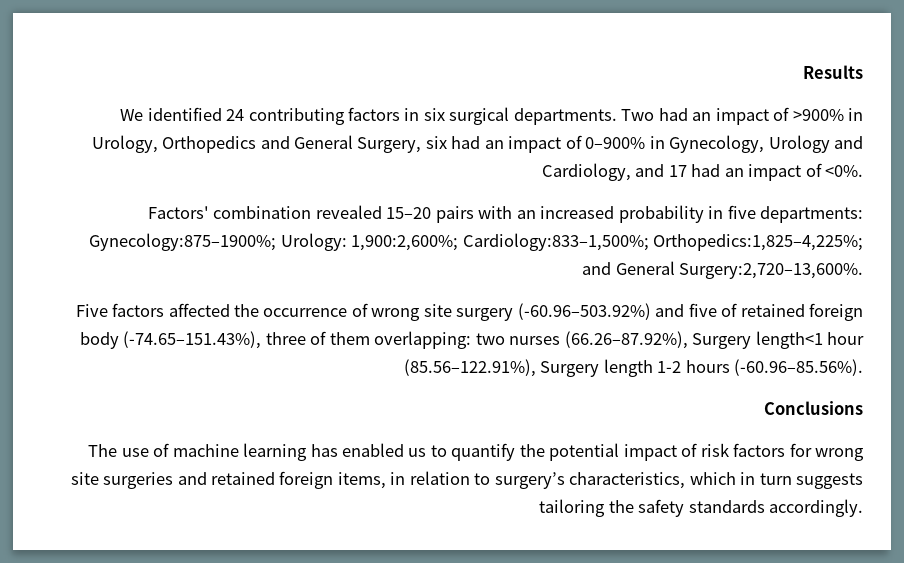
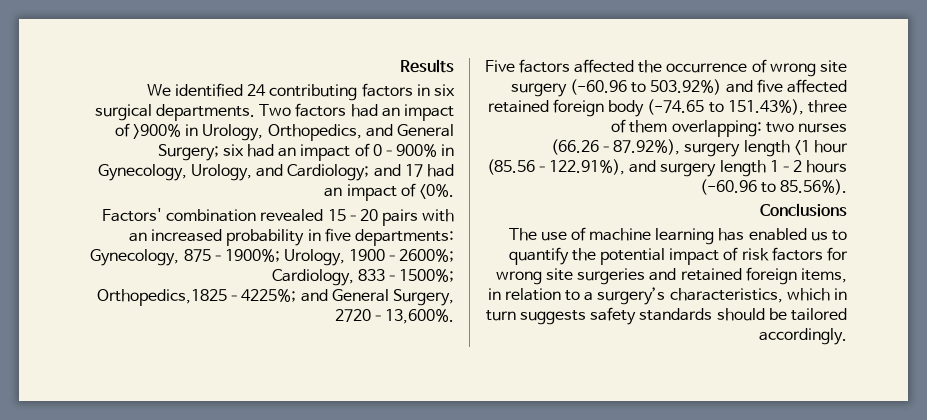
(655, 115) none -> [295,103,347,117] factors
[162,135,422,153] Orthopedics and General Surgery, -> [267,124,454,141] [157,144,219,161] Orthopedics, and General Surgery;
[768,135,864,153] [541,163,631,181] Urology and Cardiology, -> [191,164,370,181] Urology, and Cardiology;
[89,233,863,251] [582,261,863,279] Gynecology:875–1900%; Urology: 1,900:2,600%; Cardiology:833–1,500%; Orthopedics:1,825–4,225%; and General Surgery:2,720–13,600%. -> [90,249,454,266] [271,269,454,286] [97,289,454,306] [335,309,454,324] Gynecology, 875–1900%; Urology, 1900–2600%; Cardiology, 833–1500%; Orthopedics,1825–4225%; and General Surgery, 2720–13,600%.
[517,303,651,320] (-60.96–503.92%) -> [570,79,722,95] (-60.96 to 503.92%)
[721,303,738,317] of -> [787,79,847,93] affected
[123,331,262,349] (-74.65–151.43%), -> [647,99,804,115] (-74.65 to 151.43%),
[692,331,865,349] [403,359,864,377] Surgery length<1 hour (85.56–122.91%), Surgery length 1-2 hours (-60.96–85.56%). -> [684,140,848,157] [487,159,847,177] [699,179,847,195] surgery length <1 hour (85.56–122.91%), and surgery length 1–2 hours (-60.96 to 85.56%).
(491, 479) none -> [584,292,594,301] a
[539,499,765,517] tailoring the safety standards -> [590,307,847,325] safety standards should be tailored

